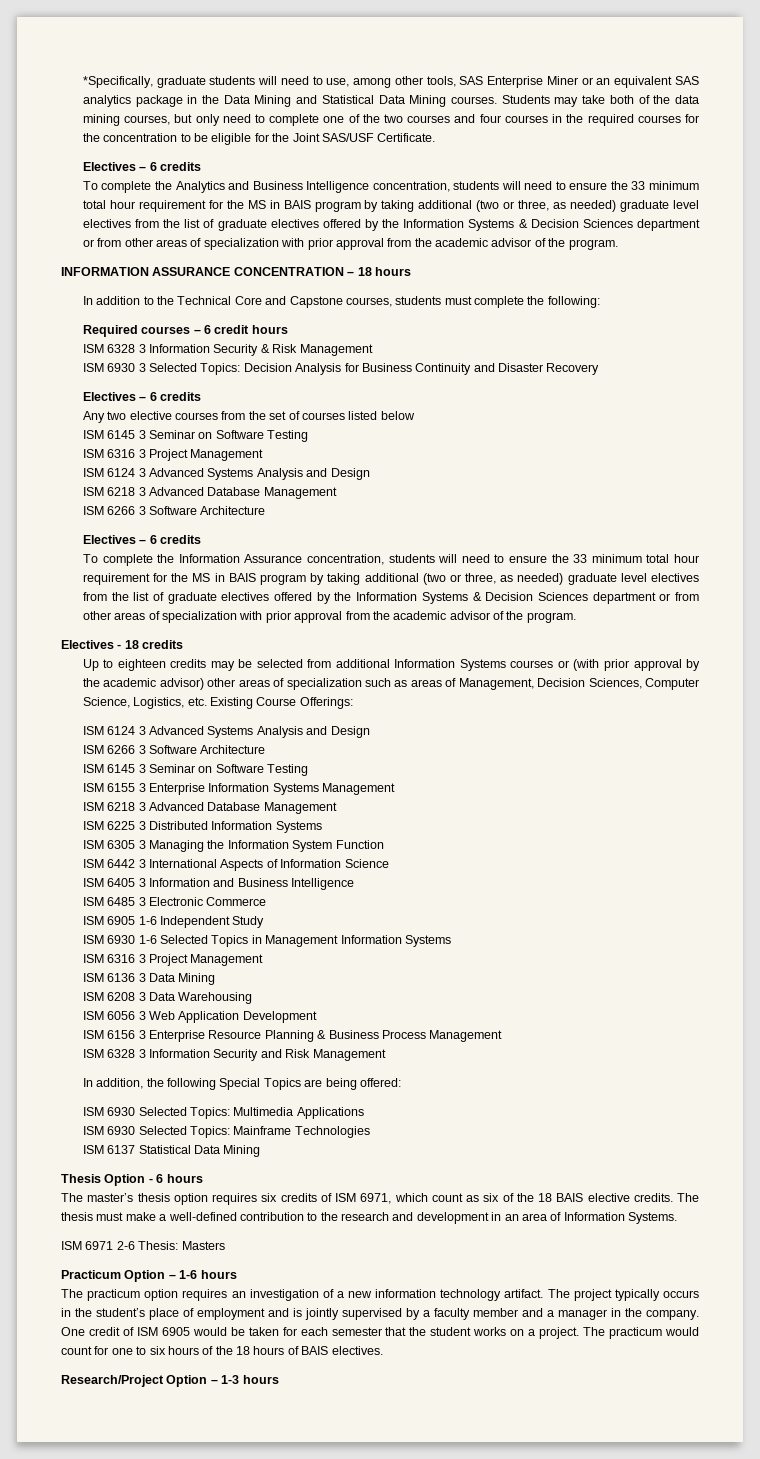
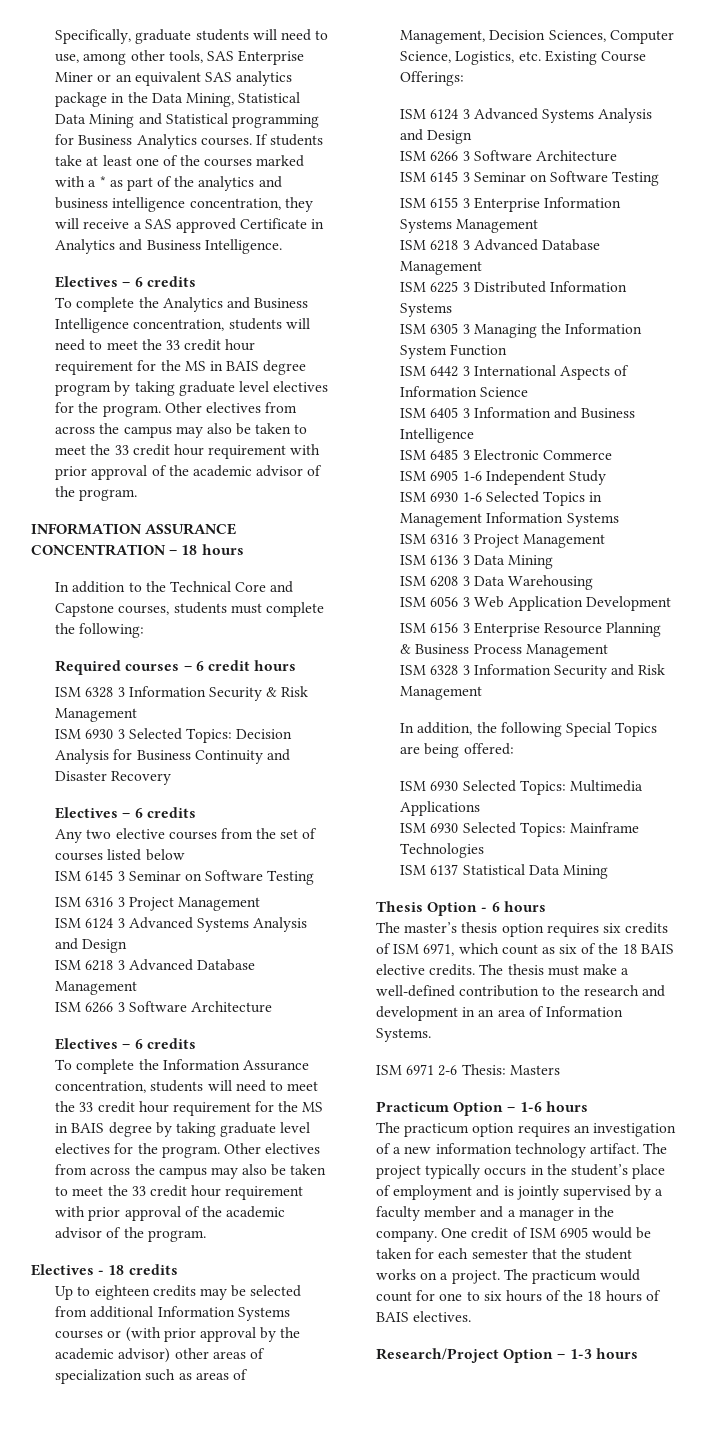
[82,76,153,88] *Specifically, -> [55,29,132,44] Specifically,
[254,95,699,107] [82,114,699,126] [82,133,436,145] Mining and Statistical Data Mining courses. Students may take both of the data mining courses, but only need to complete one of the two courses and four courses in the required courses for the concentration to be eligible for the Joint SAS/USF Certificate. -> [185,92,301,107] [55,113,319,128] [55,134,324,149] [55,155,305,167] [55,176,282,191] [55,197,313,212] [55,218,325,233] [55,239,282,254] Mining, Statistical Data Mining and Statistical programming for Business Analytics courses. If students take at least one of the courses marked with a * as part of the analytics and business intelligence concentration, they will receive a SAS approved Certificate in Analytics and Business Intelligence.
[569,181,700,190] [82,200,700,212] [82,219,700,231] [82,238,412,250] ensure the 33 minimum total hour requirement for the MS in BAIS program by taking additional (two or three, as needed) graduate level electives from the list of graduate electives offered by the Information Systems & Decision Sciences department or from other areas of specialization with prior approval from -> [106,339,256,351] [55,360,307,375] [55,381,329,396] [55,402,298,417] [55,423,308,438] [55,444,321,459] [55,465,167,480] meet the 33 credit hour requirement for the MS in BAIS degree program by taking graduate level electives for the program. Other electives from across the campus may also be taken to meet the 33 credit hour requirement with prior approval of
[508,554,699,563] [82,573,699,585] [82,592,699,604] [82,611,370,623] ensure the 33 minimum total hour requirement for the MS in BAIS program by taking additional (two or three, as needed) graduate level electives from the list of graduate electives offered by the Information Systems & Decision Sciences department or from other areas of specialization with prior approval from -> [287,1081,319,1091] [55,1101,324,1116] [55,1122,311,1137] [55,1143,321,1158] [55,1164,327,1179] [55,1185,304,1200] [55,1206,200,1221] meet the 33 credit hour requirement for the MS in BAIS degree by taking graduate level electives for the program. Other electives from across the campus may also be taken to meet the 33 credit hour requirement with prior approval of

